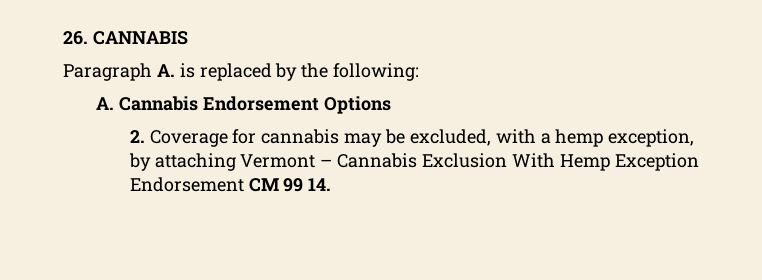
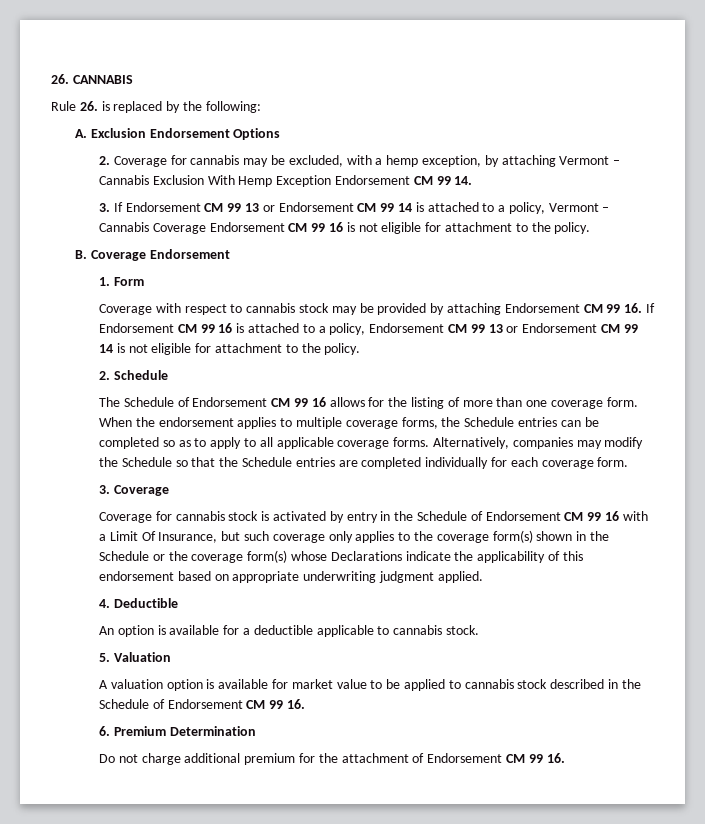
[63,63,175,81] Paragraph A. -> [51,101,98,111] Rule 26.
[119,96,199,111] Cannabis -> [90,128,146,138] Exclusion
(332, 184) none -> [99,202,610,214] [99,222,591,234] [75,249,230,261] [99,277,144,286] [99,303,655,315] [99,323,638,335] [99,343,361,355] [99,370,168,380] [99,397,638,409] [99,417,599,429] [99,437,644,449] [99,457,629,469] [99,485,169,496] [99,511,648,523] [99,530,609,543] [99,550,583,563] [99,571,483,583] [99,598,178,608] [99,625,479,637] [99,652,171,662] [99,679,641,691] [99,699,306,709] [99,726,256,736] [99,753,565,765] // 3. If Endorsement CM 99 13 or Endorsement CM 99 14 is attached to a policy, Vermont – Cannabis Coverage Endorsement CM 99 16 is not eligible for attachment to the policy. // B. Coverage Endorsement // 1. Form // Coverage with respect to cannabis stock may be provided by attaching Endorsement CM 99 16. If Endorsement CM 99 16 is attached to a policy, Endorsement CM 99 13 or Endorsement CM 99 14 is not eligible for attachment to the policy. // 2. Schedule // The Schedule of Endorsement CM 99 16 allows for the listing of more than one coverage form. When the endorsement applies to multiple coverage forms, the Schedule entries can be completed so as to apply to all applicable coverage forms. Alternatively, companies may modify the Schedule so that the Schedule entries are completed individually for each coverage form. // 3. Coverage // Coverage for cannabis stock is activated by entry in the Schedule of Endorsement CM 99 16 with a Limit Of Insurance, but such coverage only applies to the coverage form(s) shown in the Schedule or the coverage form(s) whose Declarations indicate the applicability of this endorsement based on appropriate underwriting judgment applied. // 4. Deductible // An option is available for a deductible applicable to cannabis stock. // 5. Valuation // A valuation option is available for market value to be applied to cannabis stock described in the Schedule of Endorsement CM 99 16. // 6. Premium Determination // Do not charge additional premium for the attachment of Endorsement CM 99 16.

